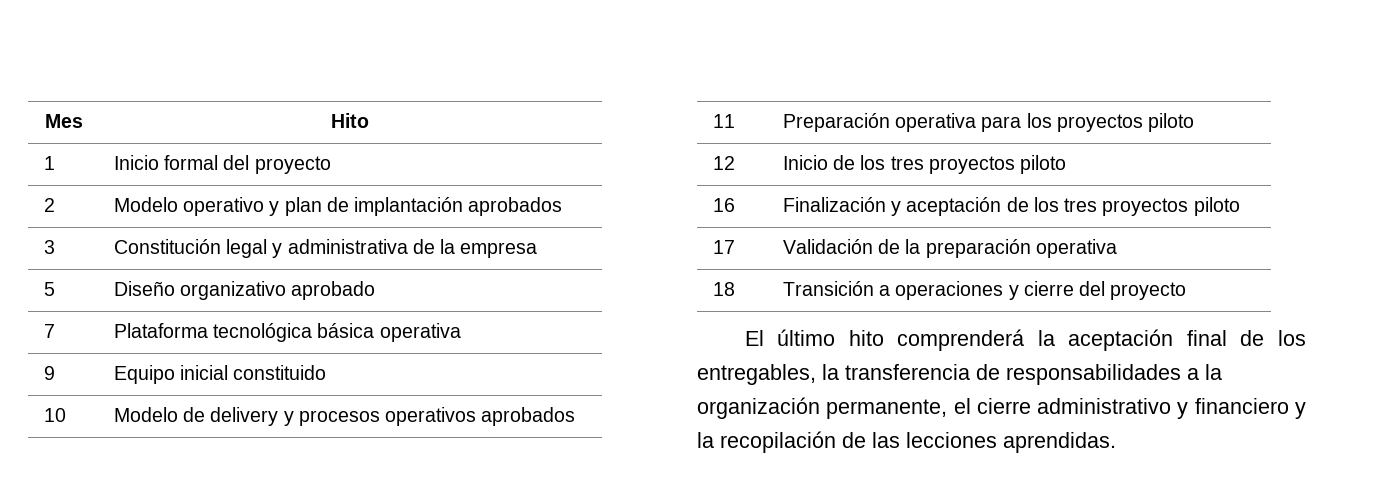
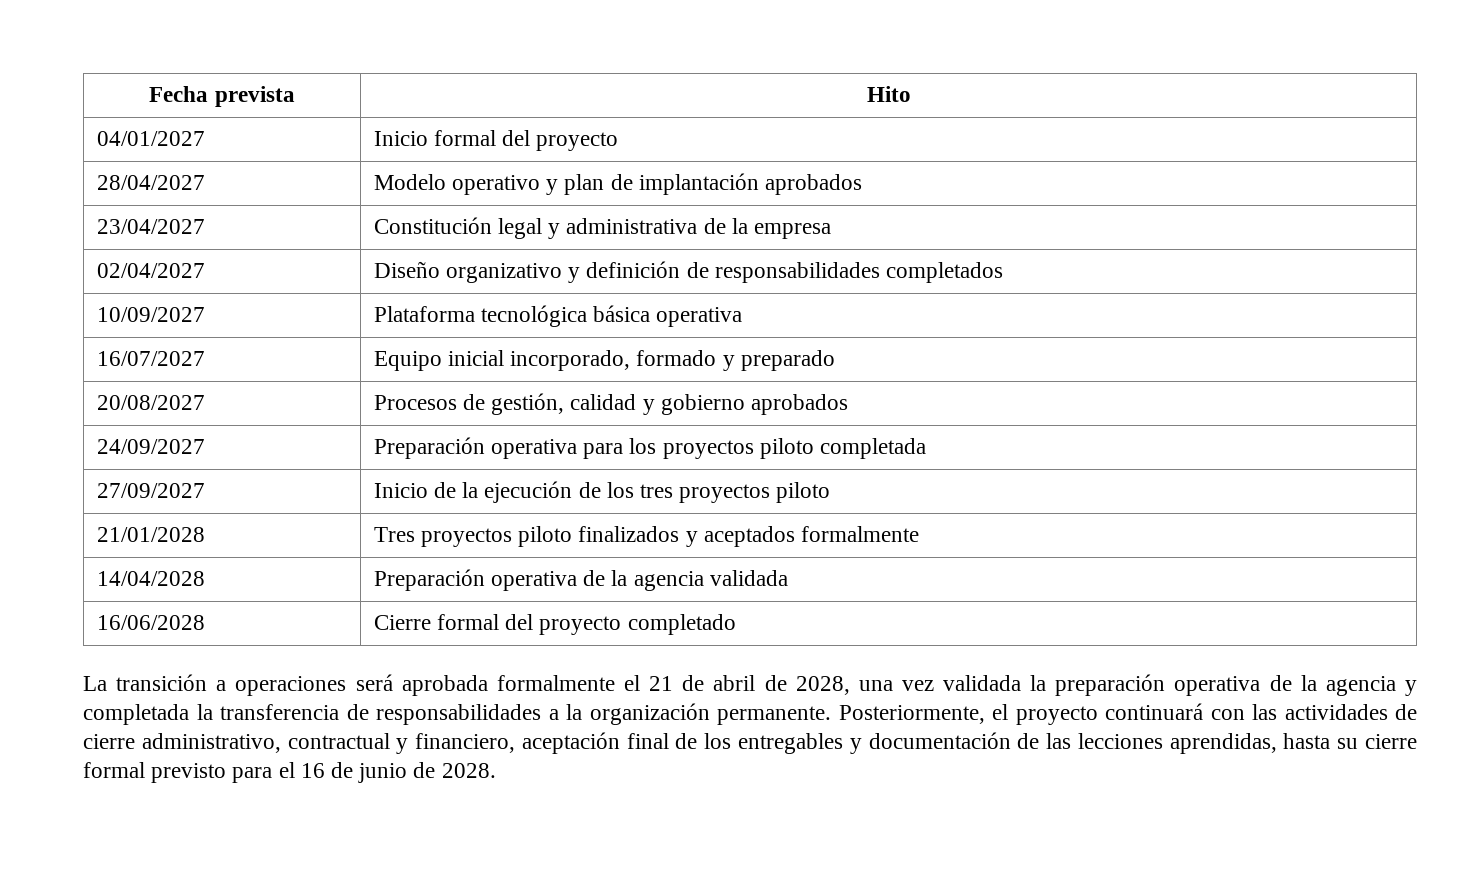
[44,114,83,128] Mes -> [149,86,295,107] Fecha prevista
[43,156,55,170] 1 -> [96,131,205,146] 04/01/2027
[43,198,55,212] 2 -> [96,175,205,190] 28/04/2027
[43,240,55,254] 3 -> [96,219,205,234] 23/04/2027
[43,282,55,296] 5 -> [96,263,205,278] 02/04/2027
[291,281,376,300] [43,324,55,338] aprobado // 7 -> [568,261,1003,283] [96,307,205,322] y definición de responsabilidades completados // 10/09/2027
[43,366,55,380] 9 -> [96,351,205,366] 16/07/2027
[233,365,327,380] [43,408,66,422] [113,407,576,426] [712,114,735,128] constituido // 10 | Modelo de delivery y procesos operativos aprobados // 11 -> [510,350,835,371] [96,395,205,410] [373,393,848,415] [96,439,205,454] incorporado, formado y preparado // 20/08/2027 | Procesos de gestión, calidad y gobierno aprobados // 24/09/2027
[712,156,735,170] // 12 -> [819,438,926,459] [96,483,205,498] completada // 27/09/2027
[860,155,1067,174] [712,198,735,212] [782,197,1240,216] [712,240,735,254] [782,239,1117,258] [712,282,735,296] [782,281,1187,300] [744,329,1306,351] [697,364,816,385] los tres proyectos piloto // 16 | Finalización y aceptación de los tres proyectos piloto // 17 | Validación de la preparación operativa // 18 | Transición a operaciones y cierre del proyecto // El último hito comprenderá la aceptación final de los entregables, -> [462,481,831,503] [96,527,205,542] [373,526,919,547] [96,571,205,586] [373,569,788,591] [96,615,205,630] [373,614,736,635] [83,674,1418,696] [83,704,189,725] la ejecución de los tres proyectos piloto // 21/01/2028 | Tres proyectos piloto finalizados y aceptados formalmente // 14/04/2028 | Preparación operativa de la agencia validada // 16/06/2028 | Cierre formal del proyecto completado // La transición a operaciones será aprobada formalmente el 21 de abril de 2028, una vez validada la preparación operativa de la agencia y completada
[826,398,1306,419] [697,431,1116,453] permanente, el cierre administrativo y financiero y la recopilación de las lecciones aprendidas. -> [717,703,1417,725] [83,732,1418,754] [83,762,496,783] permanente. Posteriormente, el proyecto continuará con las actividades de cierre administrativo, contractual y financiero, aceptación final de los entregables y documentación de las lecciones aprendidas, hasta su cierre formal previsto para el 16 de junio de 2028.

